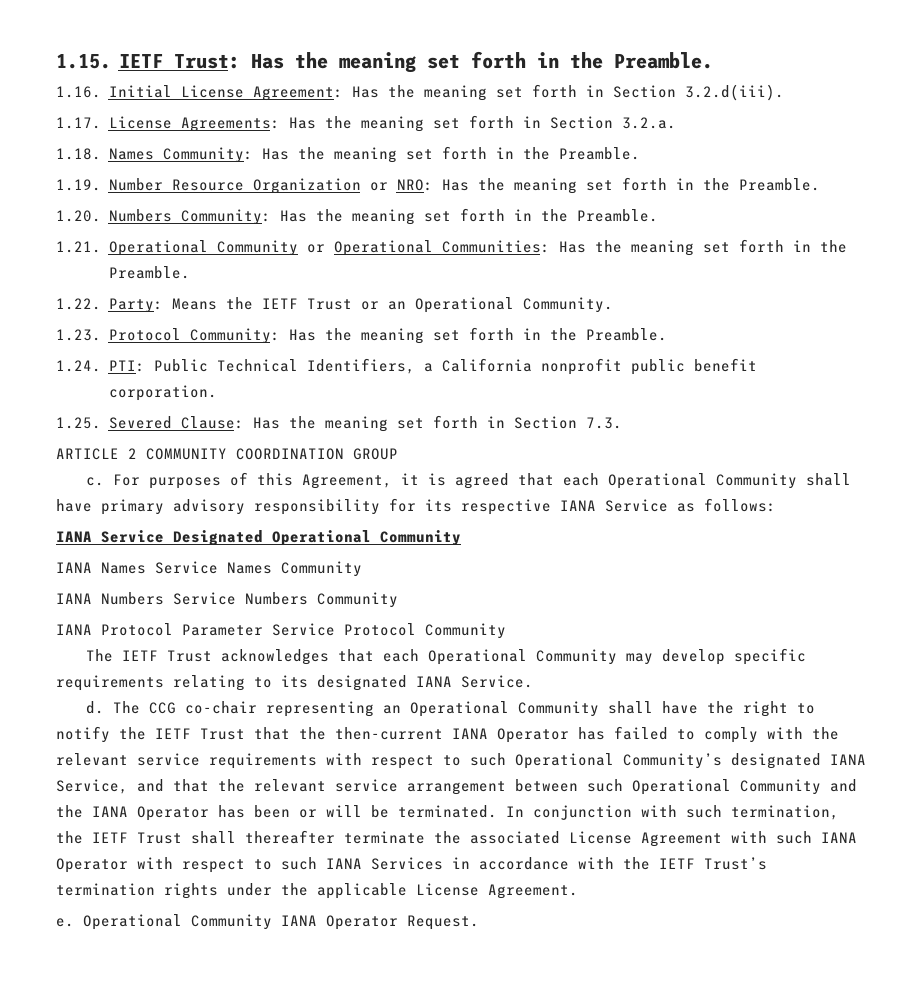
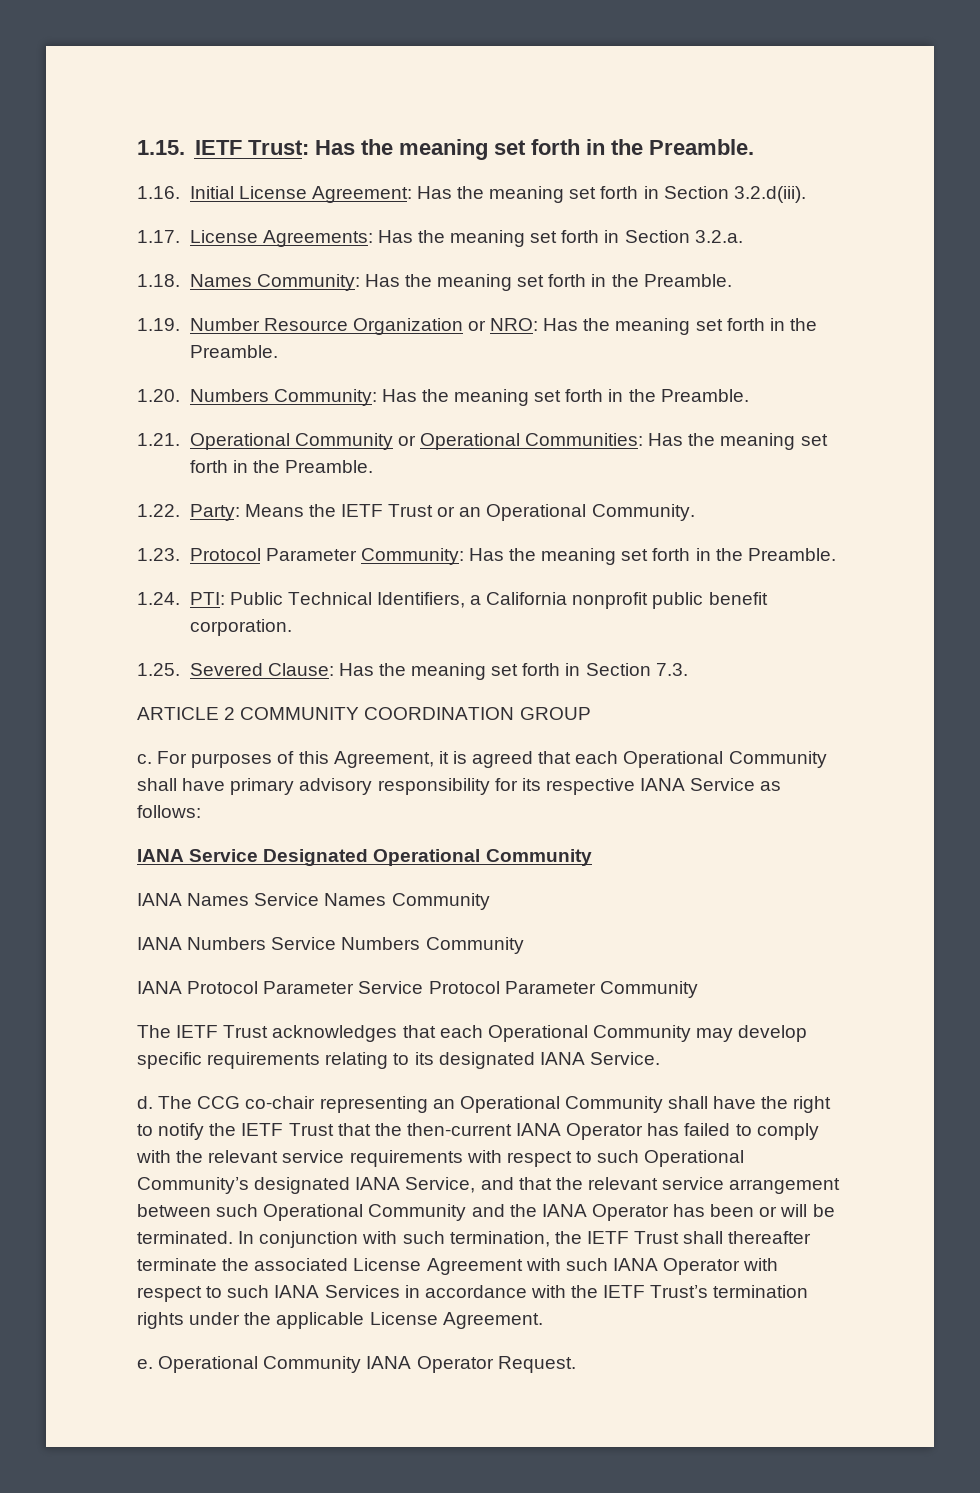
(181, 334) none -> [265,548,357,561] Parameter
(416, 629) none -> [504,981,596,994] Parameter

